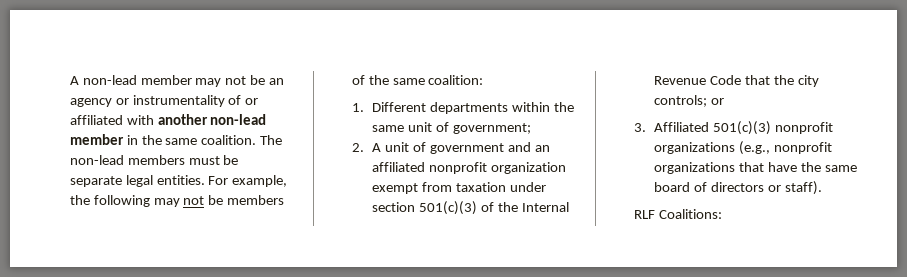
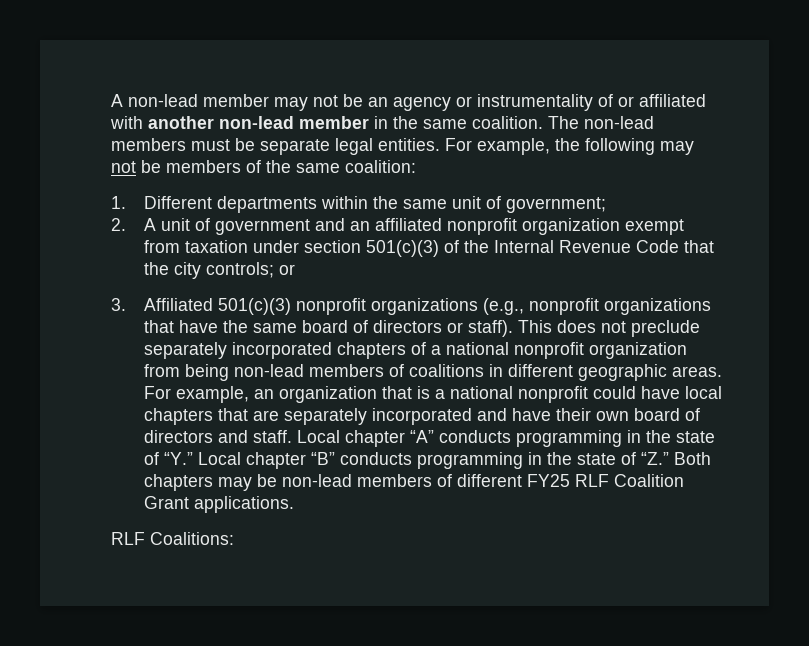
(823, 188) none -> [518,320,701,337] [144,342,688,359] [144,364,723,381] [144,386,723,403] [144,408,701,425] [144,430,716,447] [144,452,712,469] [144,474,685,491] [144,496,295,513] This does not preclude separately incorporated chapters of a national nonprofit organization from being non-lead members of coalitions in different geographic areas. For example, an organization that is a national nonprofit could have local chapters that are separately incorporated and have their own board of directors and staff. Local chapter “A” conducts programming in the state of “Y.” Local chapter “B” conducts programming in the state of “Z.” Both chapters may be non-lead members of different FY25 RLF Coalition Grant applications.

